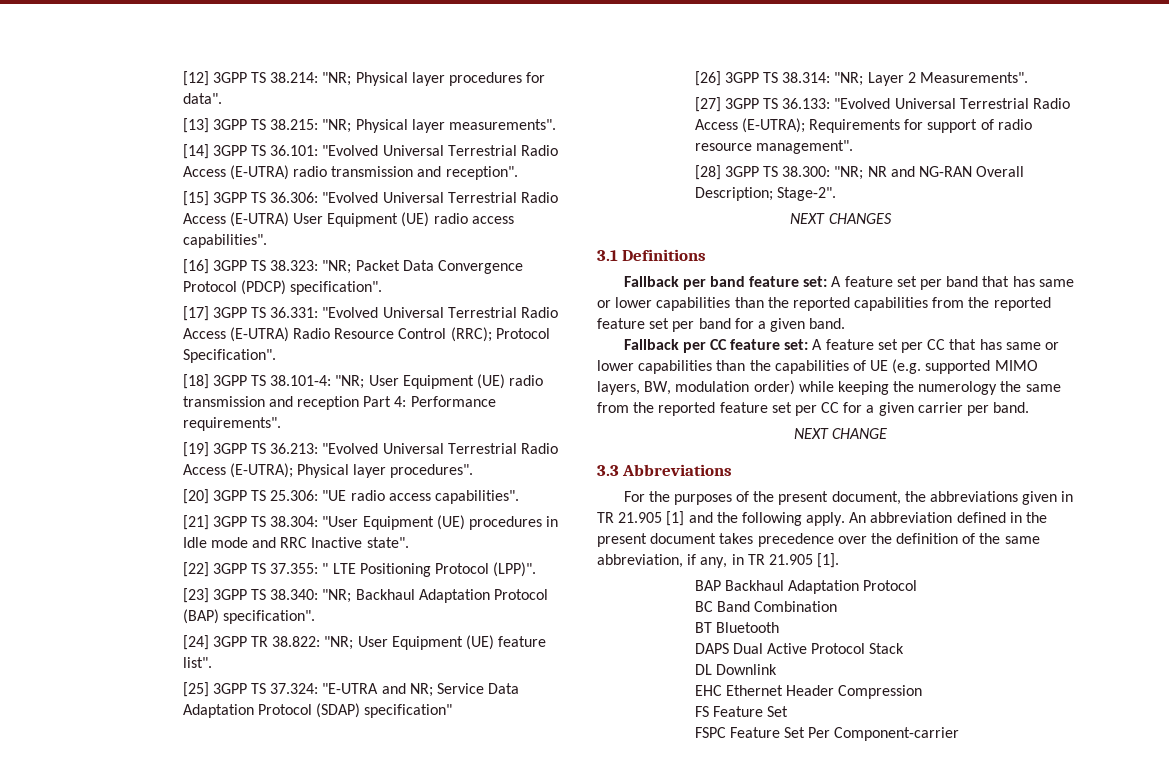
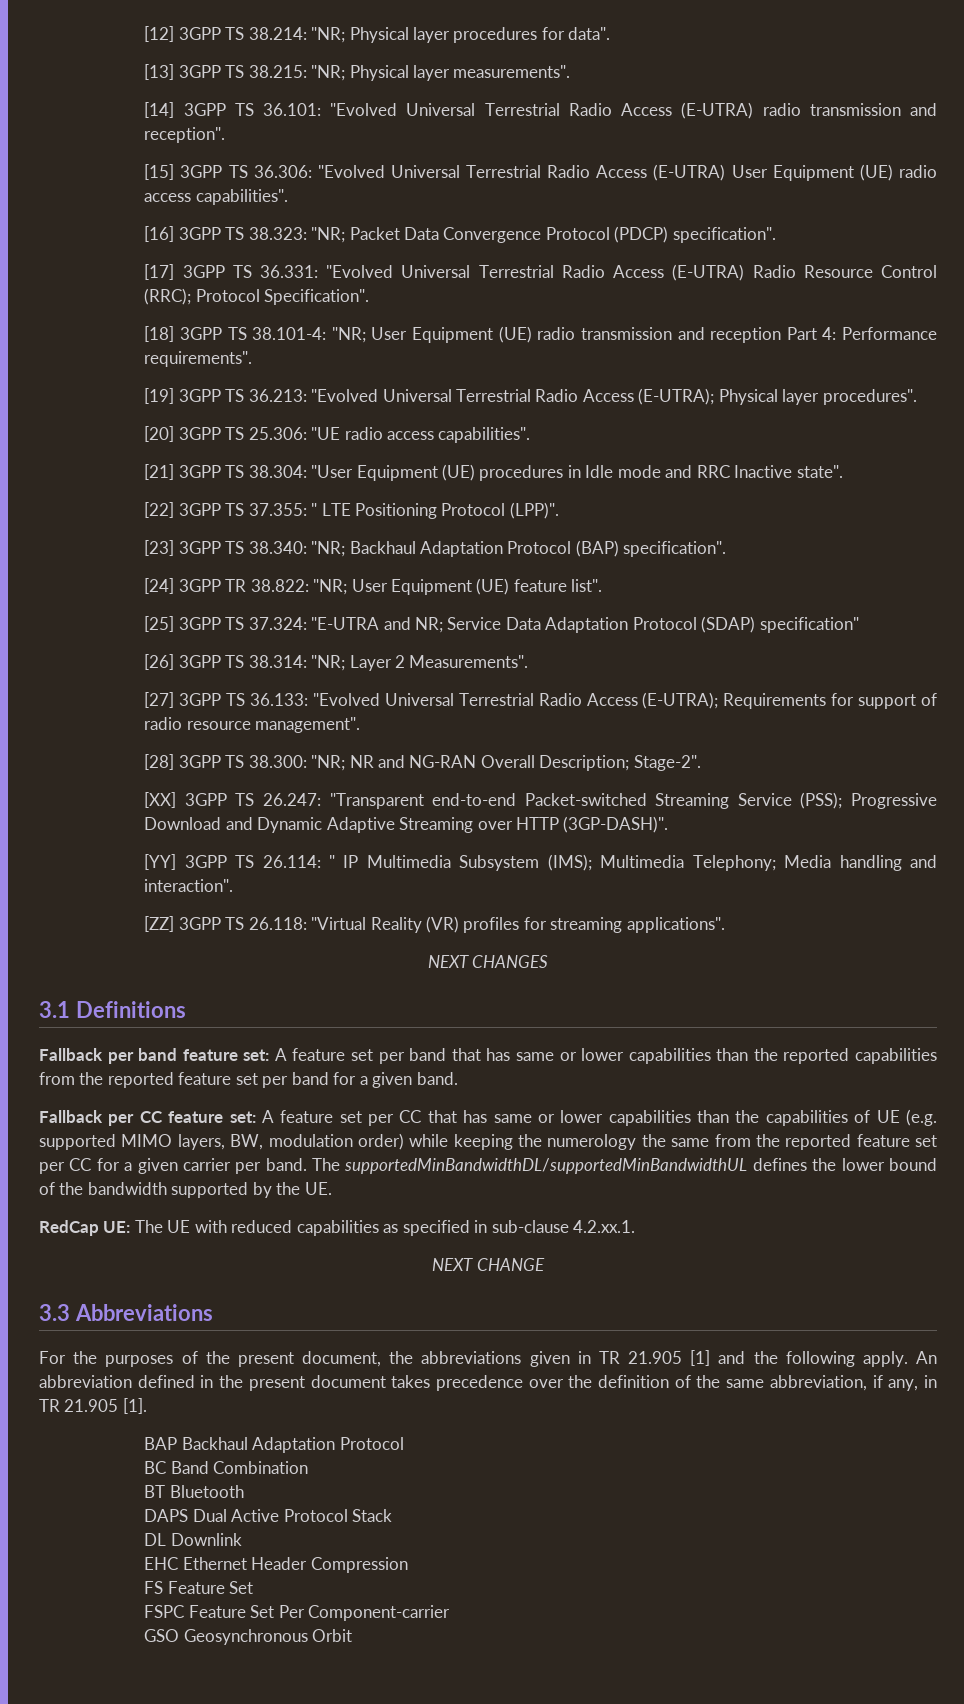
(836, 194) none -> [144,792,937,809] [144,816,669,833] [144,854,938,871] [144,879,234,892] [144,916,725,933] // [XX] 3GPP TS 26.247: "Transparent end-to-end Packet-switched Streaming Service (PSS); Progressive Download and Dynamic Adaptive Streaming over HTTP (3GP-DASH)". // [YY] 3GPP TS 26.114: " IP Multimedia Subsystem (IMS); Multimedia Telephony; Media handling and interaction". // [ZZ] 3GPP TS 26.118: "Virtual Reality (VR) profiles for streaming applications".
(1030, 407) none -> [312,1158,937,1174] [39,1182,332,1198] [39,1220,636,1236] The supportedMinBandwidthDL/supportedMinBandwidthUL defines the lower bound of the bandwidth supported by the UE. // RedCap UE: The UE with reduced capabilities as specified in sub-clause 4.2.xx.1.
(960, 734) none -> [144,1629,353,1645] // GSO Geosynchronous Orbit

